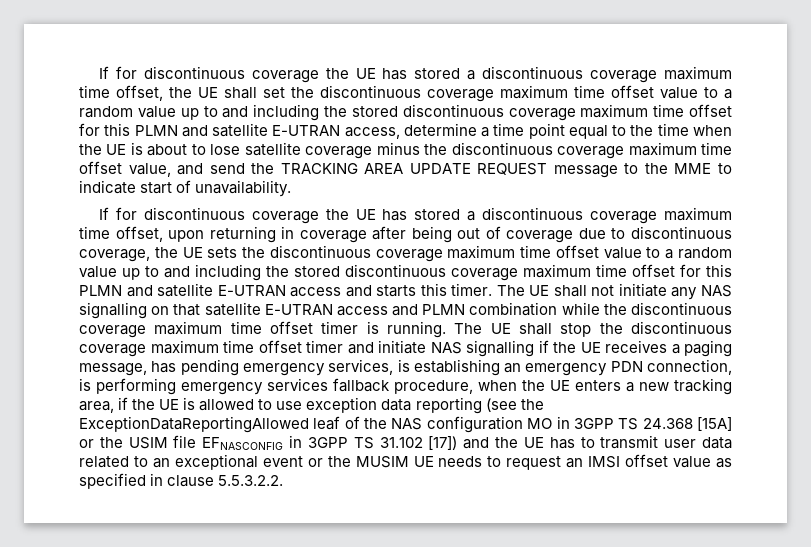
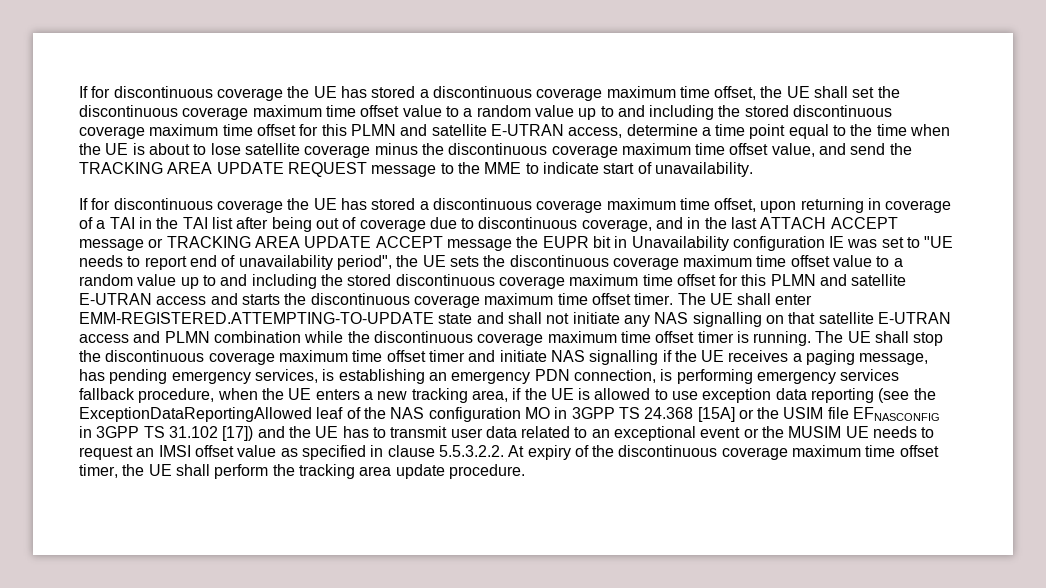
(367, 236) none -> [79,217,233,229] of a TAI in the TAI list
(150, 255) none -> [656,217,898,229] [79,236,954,251] [79,255,392,270] and in the last ATTACH ACCEPT message or TRACKING AREA UPDATE ACCEPT message the EUPR bit in Unavailability configuration IE was set to "UE needs to report end of unavailability period",
[420,283,550,296] this timer. The UE -> [284,293,813,308] [79,312,504,324] the discontinuous coverage maximum time offset timer. The UE shall enter EMM-REGISTERED.ATTEMPTING-TO-UPDATE state and
(284, 480) none -> [508,445,939,460] [79,464,525,479] At expiry of the discontinuous coverage maximum time offset timer, the UE shall perform the tracking area update procedure.

